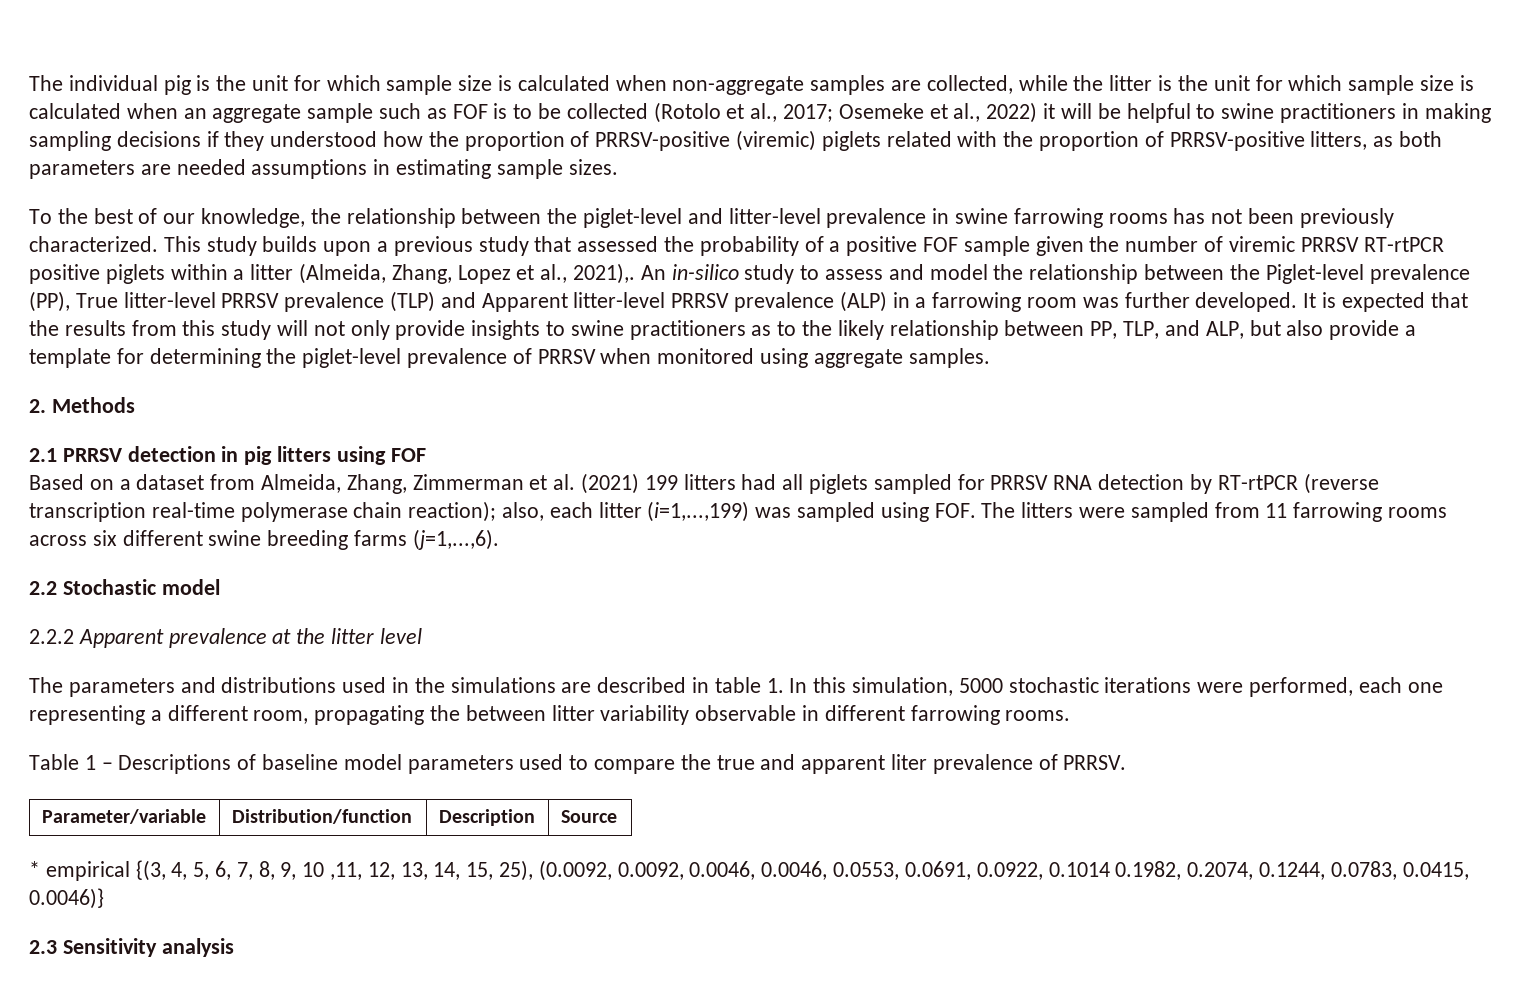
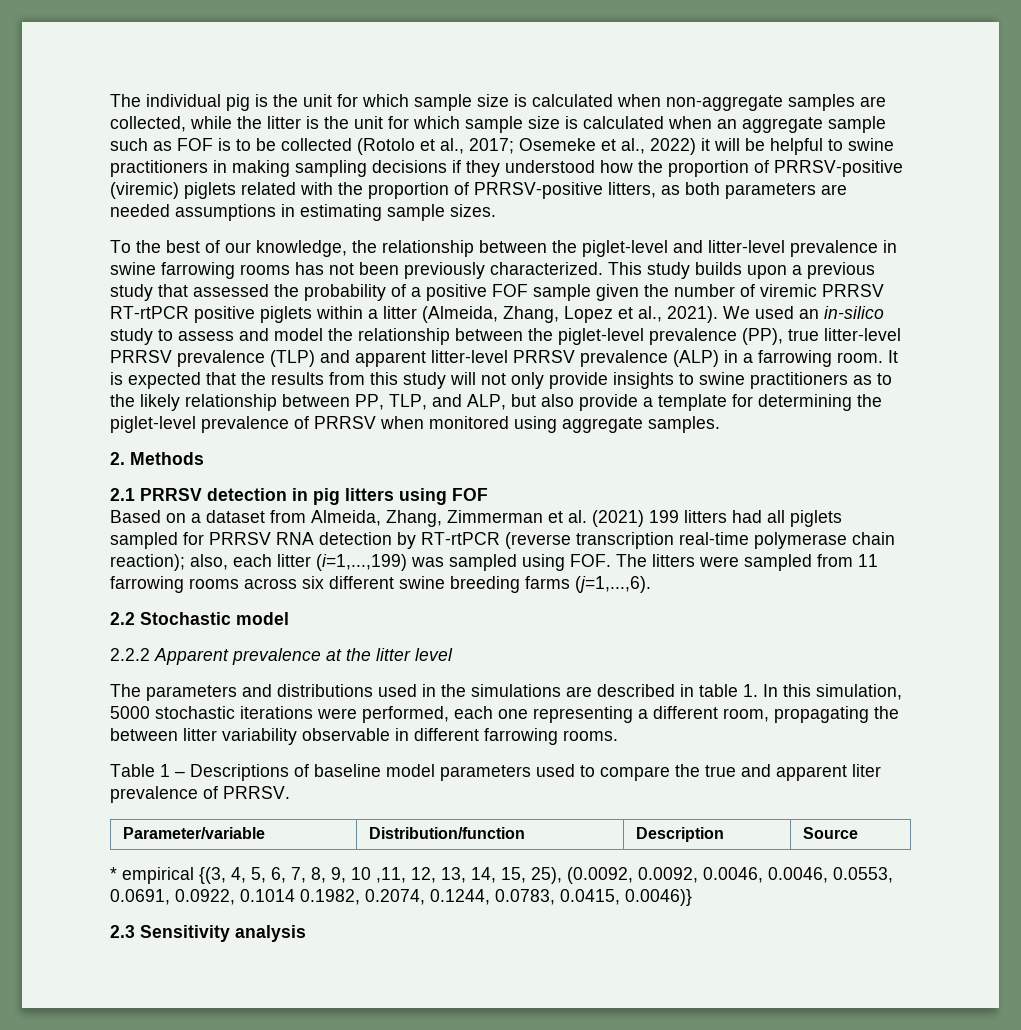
[573,263,666,284] 2021),. An -> [667,306,819,323] 2021). We used an
[1265,264,1364,284] Piglet-level -> [558,328,644,345] piglet-level
[75,293,118,308] True -> [788,329,819,341] true
[481,293,568,312] Apparent -> [355,351,426,367] apparent
[1027,292,1298,312] room was further developed. -> [837,352,883,363] room.

